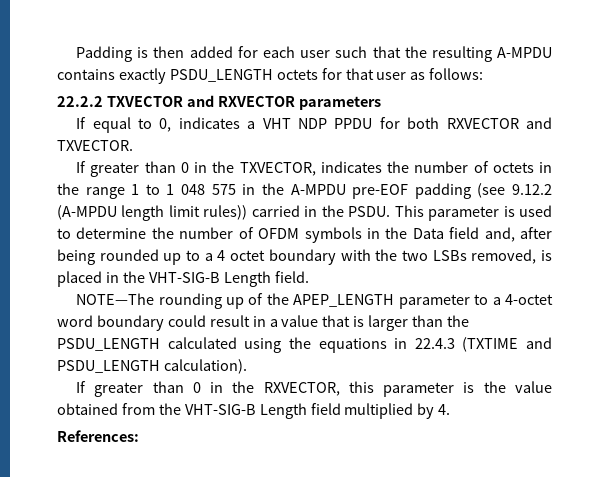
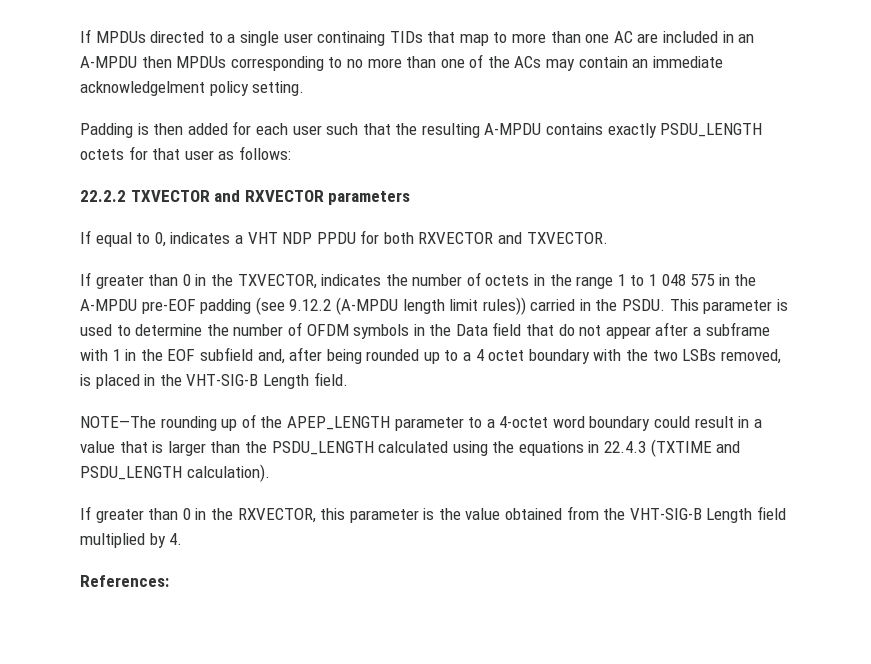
(76, 54) none -> [80,29,755,46] [80,54,723,71] [80,81,305,96] If MPDUs directed to a single user continaing TIDs that map to more than one AC are included in an A-MPDU then MPDUs corresponding to no more than one of the ACs may contain an immediate acknowledgelment policy setting. //
(480, 233) none -> [526,322,770,339] [80,347,253,361] that do not appear after a subframe with 1 in the EOF subfield

